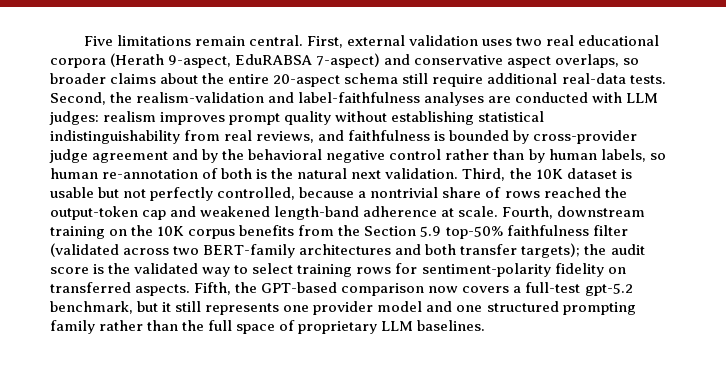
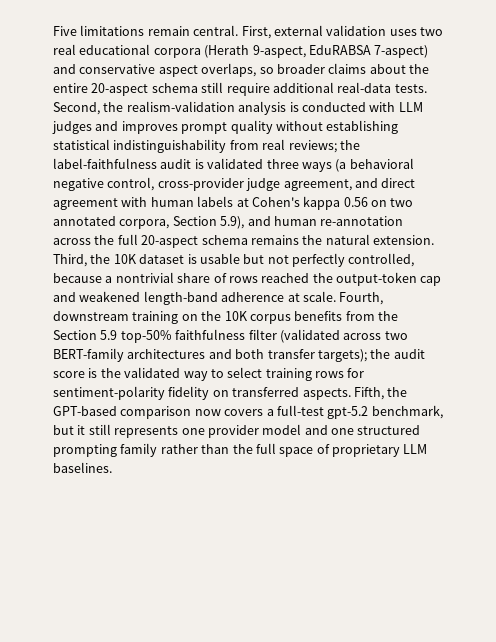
[268,92,512,106] and label-faithfulness analyses are -> [238,101,299,115] analysis is
[49,111,157,125] judges: realism -> [52,121,119,134] judges and
[256,130,638,144] [49,149,666,163] [50,168,459,179] reviews, and faithfulness is bounded by cross-provider judge agreement and by the behavioral negative control rather than by human labels, so human re-annotation of both is the natural next validation. -> [288,140,360,153] [53,158,414,172] [53,177,416,191] [53,196,414,210] [53,216,404,229] [53,234,434,248] reviews; the label-faithfulness audit is validated three ways (a behavioral negative control, cross-provider judge agreement, and direct agreement with human labels at Cohen's kappa 0.56 on two annotated corpora, Section 5.9), and human re-annotation across the full 20-aspect schema remains the natural extension.

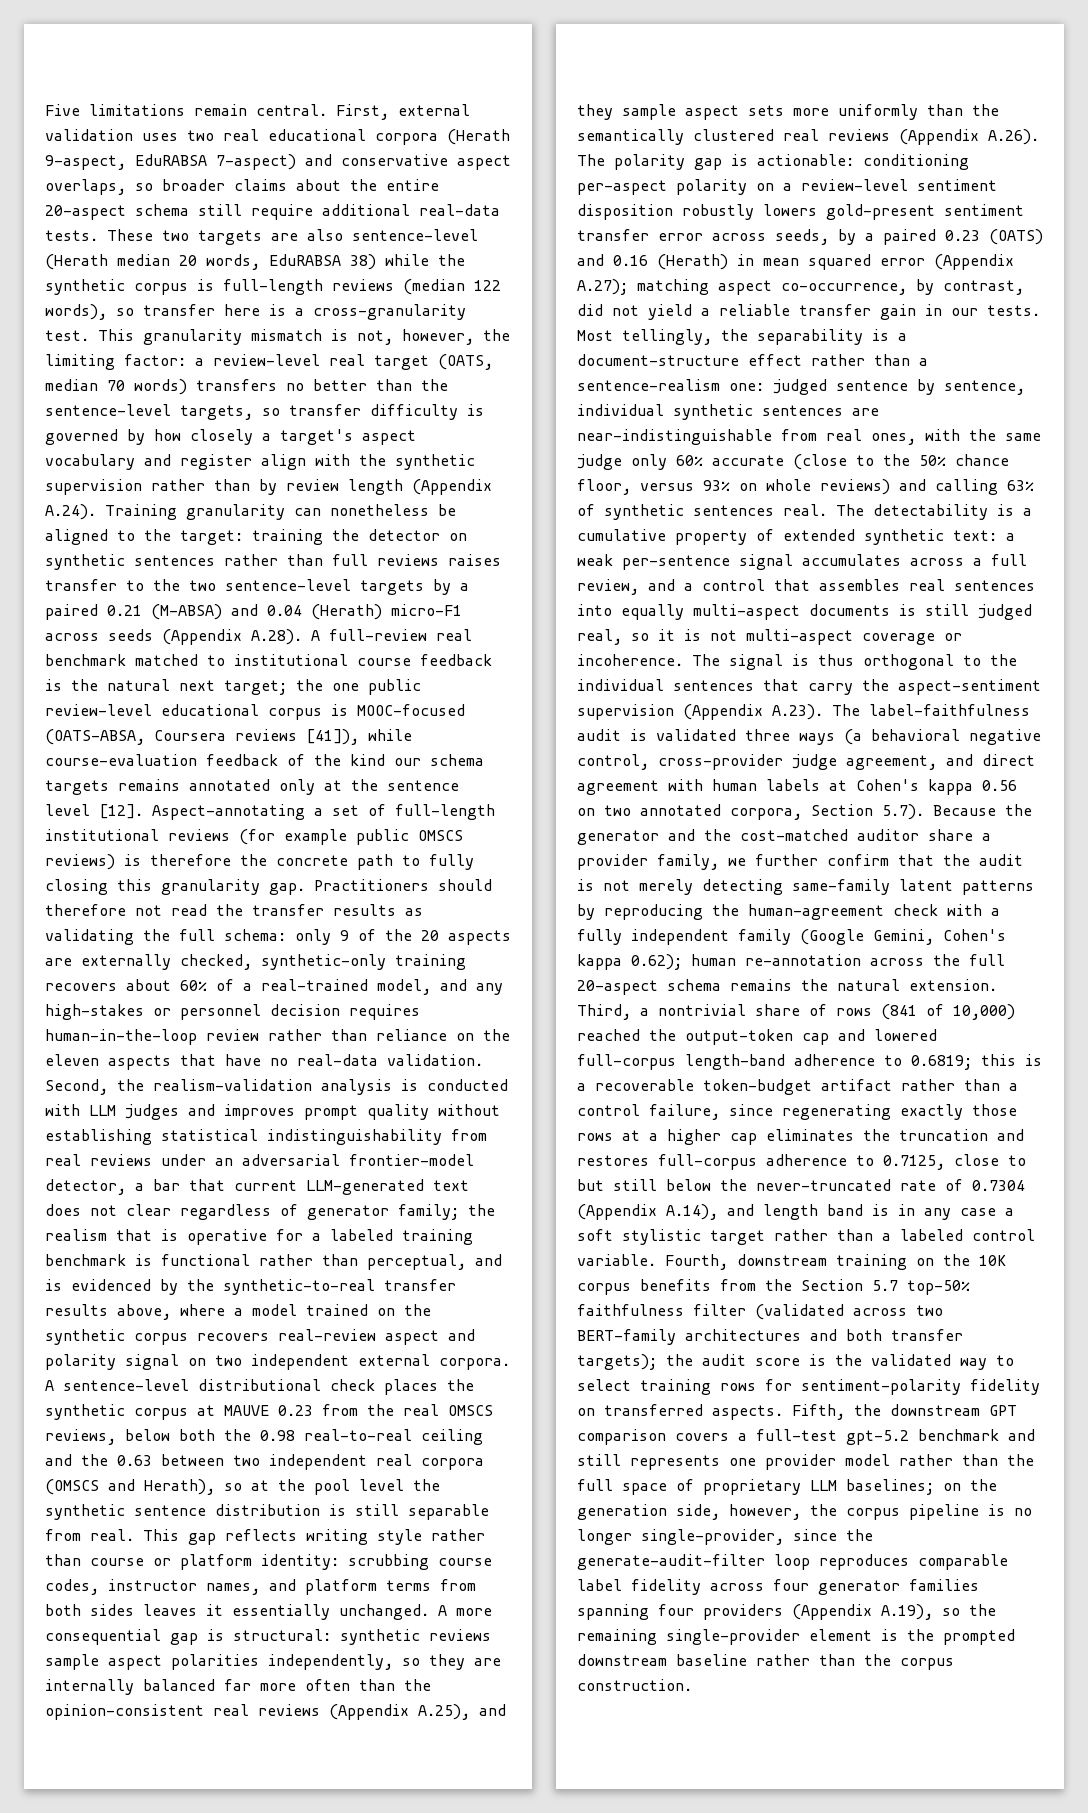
(427, 88) none -> [107,229,478,245] [45,254,465,270] [45,279,501,295] [45,304,466,320] [45,329,510,345] [45,354,493,370] [45,379,448,395] [45,404,484,420] [45,429,416,445] [45,454,475,470] [45,479,492,495] [45,504,456,520] [45,529,467,545] [45,554,501,570] [45,579,469,595] [45,604,462,620] [45,629,472,645] [45,654,492,666] [45,679,421,695] [45,704,465,720] [45,729,412,745] [45,754,484,766] [45,779,459,795] [45,804,495,820] [45,829,463,845] [45,854,474,870] [45,879,492,895] [45,904,423,916] [45,929,511,945] [45,954,466,970] [45,979,503,995] [45,1004,420,1020] [45,1029,510,1045] [45,1054,483,1070] These two targets are also sentence-level (Herath median 20 words, EduRABSA 38) while the synthetic corpus is full-length reviews (median 122 words), so transfer here is a cross-granularity test. This granularity mismatch is not, however, the limiting factor: a review-level real target (OATS, median 70 words) transfers no better than the sentence-level targets, so transfer difficulty is governed by how closely a target's aspect vocabulary and register align with the synthetic supervision rather than by review length (Appendix A.24). Training granularity can nonetheless be aligned to the target: training the detector on synthetic sentences rather than full reviews raises transfer to the two sentence-level targets by a paired 0.21 (M-ABSA) and 0.04 (Herath) micro-F1 across seeds (Appendix A.28). A full-review real benchmark matched to institutional course feedback is the natural next target; the one public review-level educational corpus is MOOC-focused (OATS-ABSA, Coursera reviews [41]), while course-evaluation feedback of the kind our schema targets remains annotated only at the sentence level [12]. Aspect-annotating a set of full-length institutional reviews (for example public OMSCS reviews) is therefore the concrete path to fully closing this granularity gap. Practitioners should therefore not read the transfer results as validating the full schema: only 9 of the 20 aspects are externally checked, synthetic-only training recovers about 60% of a real-trained model, and any high-stakes or personnel decision requires human-in-the-loop review rather than reliance on the eleven aspects that have no real-data validation.
[288,140,360,153] reviews; the -> [90,1154,474,1166] [45,1179,469,1195] [45,1204,495,1220] [45,1229,473,1245] [45,1254,502,1270] [45,1279,456,1295] [45,1304,431,1320] [45,1329,475,1345] [45,1354,510,1370] [45,1379,474,1395] [45,1404,493,1420] [45,1429,483,1445] [45,1454,484,1470] [45,1479,440,1495] [45,1504,489,1520] [45,1529,485,1545] [45,1554,492,1570] [45,1579,476,1595] [45,1604,492,1620] [45,1629,491,1645] [45,1654,501,1670] [45,1679,431,1695] [45,1704,506,1720] [577,104,999,120] [577,129,1039,145] [577,154,969,170] [577,179,997,195] [577,204,1024,220] [577,229,1043,245] [577,254,1014,270] [577,279,1024,295] [577,304,1040,320] [577,329,907,345] [577,354,928,366] [577,379,1025,395] [577,404,879,420] [577,429,1041,445] [577,454,1009,470] [577,479,1034,495] [577,504,1032,520] [577,529,1015,545] [577,554,1027,570] [577,579,1035,595] [577,604,1032,620] [577,629,962,645] [577,654,1017,670] [577,679,1041,695] [577,704,860,720] reviews under an adversarial frontier-model detector, a bar that current LLM-generated text does not clear regardless of generator family; the realism that is operative for a labeled training benchmark is functional rather than perceptual, and is evidenced by the synthetic-to-real transfer results above, where a model trained on the synthetic corpus recovers real-review aspect and polarity signal on two independent external corpora. A sentence-level distributional check places the synthetic corpus at MAUVE 0.23 from the real OMSCS reviews, below both the 0.98 real-to-real ceiling and the 0.63 between two independent real corpora (OMSCS and Herath), so at the pool level the synthetic sentence distribution is still separable from real. This gap reflects writing style rather than course or platform identity: scrubbing course codes, instructor names, and platform terms from both sides leaves it essentially unchanged. A more consequential gap is structural: synthetic reviews sample aspect polarities independently, so they are internally balanced far more often than the opinion-consistent real reviews (Appendix A.25), and they sample aspect sets more uniformly than the semantically clustered real reviews (Appendix A.26). The polarity gap is actionable: conditioning per-aspect polarity on a review-level sentiment disposition robustly lowers gold-present sentiment transfer error across seeds, by a paired 0.23 (OATS) and 0.16 (Herath) in mean squared error (Appendix A.27); matching aspect co-occurrence, by contrast, did not yield a reliable transfer gain in our tests. Most tellingly, the separability is a document-structure effect rather than a sentence-realism one: judged sentence by sentence, individual synthetic sentences are near-indistinguishable from real ones, with the same judge only 60% accurate (close to the 50% chance floor, versus 93% on whole reviews) and calling 63% of synthetic sentences real. The detectability is a cumulative property of extended synthetic text: a weak per-sentence signal accumulates across a full review, and a control that assembles real sentences into equally multi-aspect documents is still judged real, so it is not multi-aspect coverage or incoherence. The signal is thus orthogonal to the individual sentences that carry the aspect-sentiment supervision (Appendix A.23). The
[220,216,271,229] 5.9), and -> [882,804,1032,820] [577,829,991,845] [577,854,1023,870] [577,879,1034,895] [577,904,1000,920] [577,929,1006,945] [577,954,682,970] 5.7). Because the generator and the cost-matched auditor share a provider family, we further confirm that the audit is not merely detecting same-family latent patterns by reproducing the human-agreement check with a fully independent family (Google Gemini, Cohen's kappa 0.62);
[90,253,415,267] [53,273,102,283] the 10K dataset is usable but not perfectly controlled, because -> (631, 1012) none
(258, 279) none -> [881,1004,1015,1020] (841 of 10,000)
[79,291,336,305] weakened length-band adherence at scale. -> [874,1029,937,1041] [577,1054,1042,1070] [577,1079,1018,1095] [577,1104,1017,1120] [577,1129,1024,1145] [577,1154,1026,1170] [577,1179,1025,1191] [577,1204,1014,1220] [577,1229,1035,1245] [577,1254,656,1266] lowered full-corpus length-band adherence to 0.6819; this is a recoverable token-budget artifact rather than a control failure, since regenerating exactly those rows at a higher cap eliminates the truncation and restores full-corpus adherence to 0.7125, close to but still below the never-truncated rate of 0.7304 (Appendix A.14), and length band is in any case a soft stylistic target rather than a labeled control variable.
[100,330,118,340] 5.9 -> [872,1280,898,1291] 5.7
[53,406,221,419] GPT-based comparison now -> [890,1404,1017,1416] [577,1429,666,1445] downstream GPT comparison
[371,405,443,419] [53,425,86,435] benchmark, but it -> [918,1429,1035,1441] benchmark and
[304,425,421,435] [53,443,158,457] and one structured prompting family -> (890, 1460) none
[53,462,112,473] baselines. -> [846,1479,997,1495] [577,1504,1032,1520] [577,1529,873,1545] [577,1554,1008,1570] [577,1579,979,1595] [577,1604,996,1620] [577,1629,1015,1645] [577,1654,954,1670] [577,1679,692,1691] baselines; on the generation side, however, the corpus pipeline is no longer single-provider, since the generate-audit-filter loop reproduces comparable label fidelity across four generator families spanning four providers (Appendix A.19), so the remaining single-provider element is the prompted downstream baseline rather than the corpus construction.

